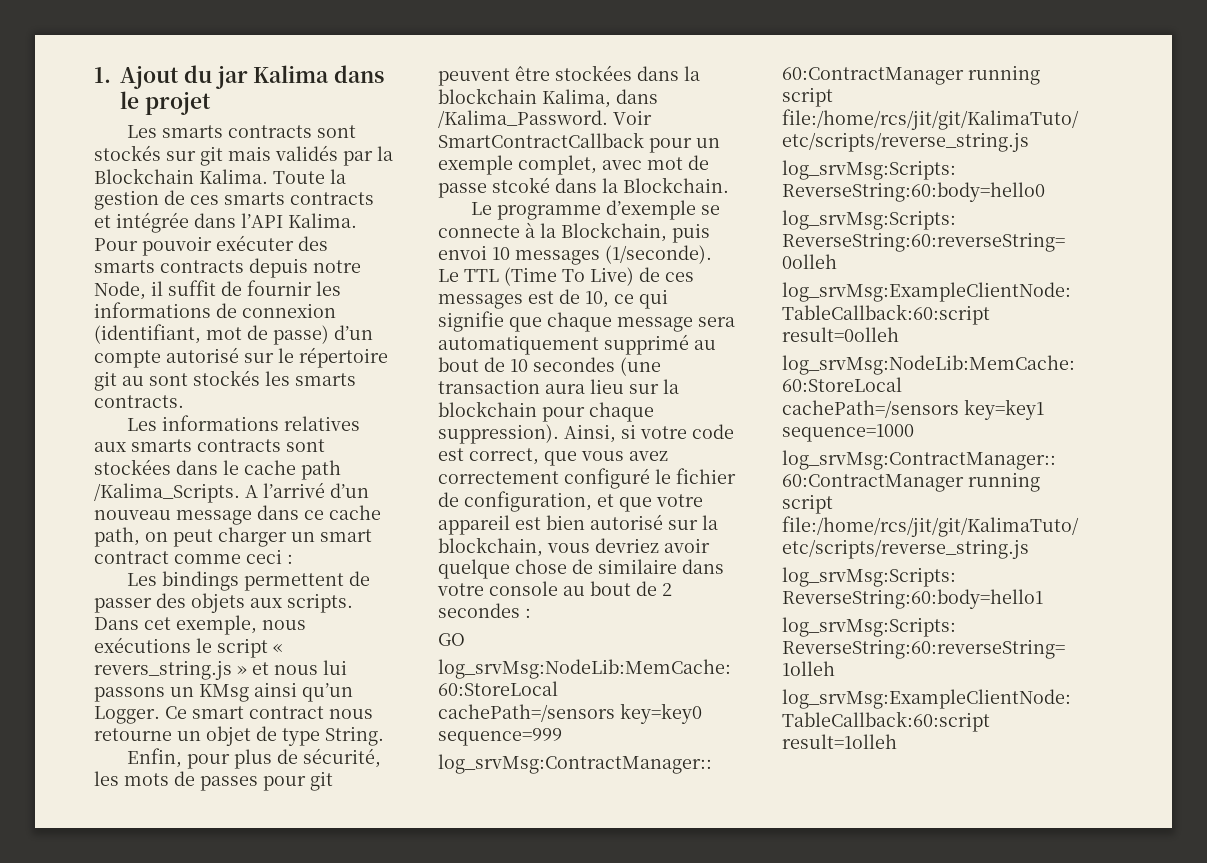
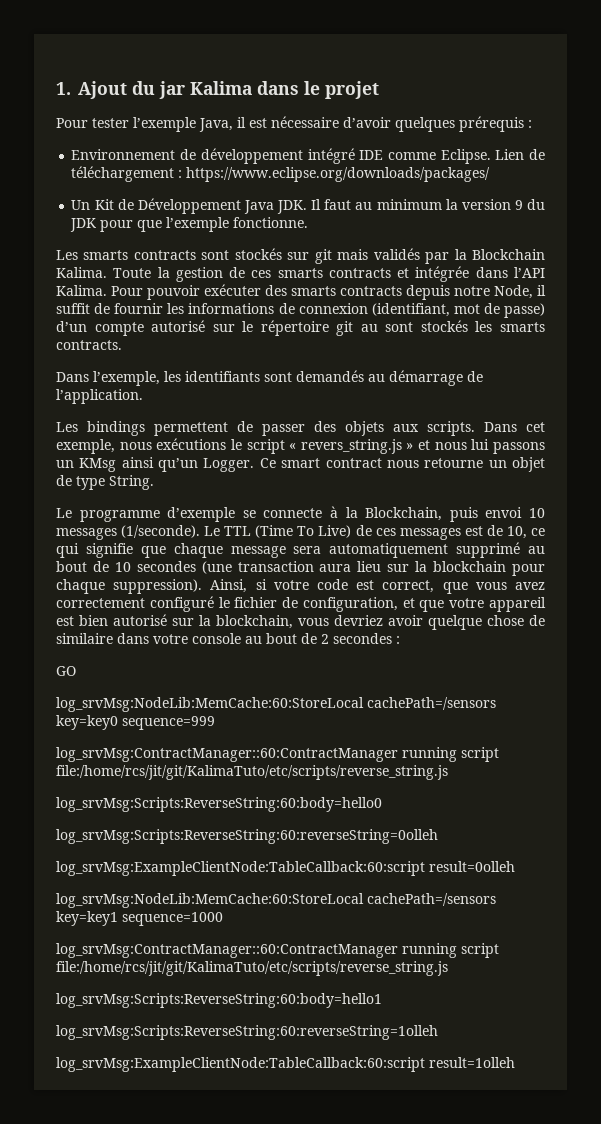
(211, 103) none -> [56,116,532,132] [71,148,545,164] [71,166,491,182] [71,198,546,214] [70,217,309,232] // Pour tester l’exemple Java, il est nécessaire d’avoir quelques prérequis : // Environnement de développement intégré IDE comme Eclipse. Lien de téléchargement : https://www.eclipse.org/downloads/packages/ // Un Kit de Développement Java JDK. Il faut au minimum la version 9 du JDK pour que l’exemple fonctionne.
[127,415,361,431] [94,439,325,452] [94,459,341,480] [94,482,369,503] [94,505,381,525] [94,527,372,547] [94,549,293,564] Les informations relatives aux smarts contracts sont stockées dans le cache path /Kalima_Scripts. A l’arrivé d’un nouveau message dans ce cache path, on peut charger un smart contract comme ceci : -> [56,370,483,386] [56,389,143,404] Dans l’exemple, les identifiants sont demandés au démarrage de l’application.
[127,748,382,769] [94,771,333,791] [438,65,700,86] [438,88,658,108] [438,110,652,128] [438,132,720,153] [438,155,709,175] [438,177,729,198] // Enfin, pour plus de sécurité, les mots de passes pour git peuvent être stockées dans la blockchain Kalima, dans /Kalima_Password. Voir SmartContractCallback pour un exemple complet, avec mot de passe stcoké dans la Blockchain. -> (154, 482) none

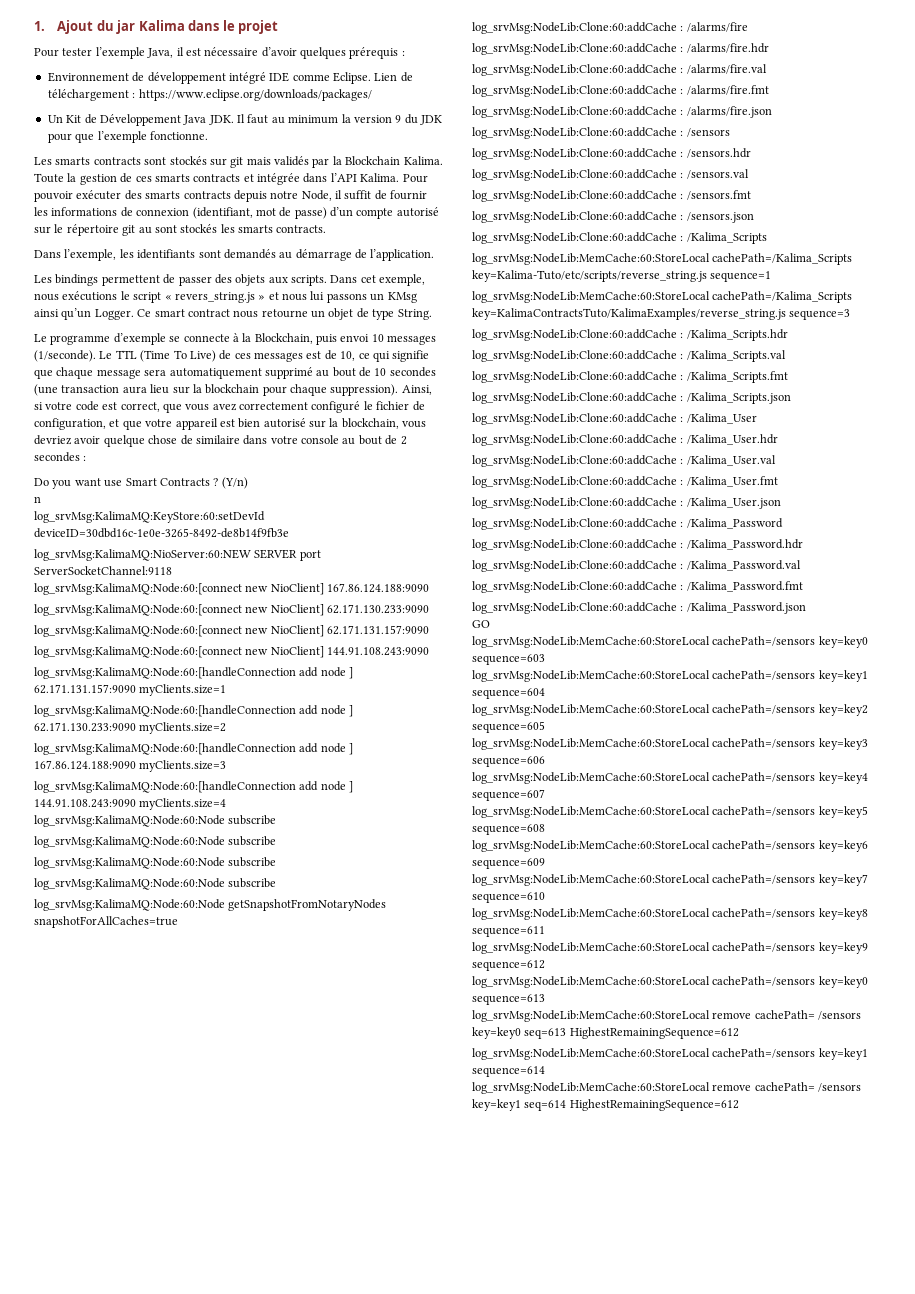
[56,666,76,676] [56,697,496,712] [56,715,215,730] [56,747,499,762] [56,765,448,780] [56,797,382,812] [56,829,438,844] [56,861,515,876] [56,893,496,908] [56,911,223,926] [56,943,499,958] [56,961,448,976] [56,993,382,1008] [56,1025,438,1040] [56,1057,515,1072] GO // log_srvMsg:NodeLib:MemCache:60:StoreLocal cachePath=/sensors key=key0 sequence=999 // log_srvMsg:ContractManager::60:ContractManager running script file:/home/rcs/jit/git/KalimaTuto/etc/scripts/reverse_string.js // log_srvMsg:Scripts:ReverseString:60:body=hello0 // log_srvMsg:Scripts:ReverseString:60:reverseString=0olleh // log_srvMsg:ExampleClientNode:TableCallback:60:script result=0olleh // log_srvMsg:NodeLib:MemCache:60:StoreLocal cachePath=/sensors key=key1 sequence=1000 // log_srvMsg:ContractManager::60:ContractManager running script file:/home/rcs/jit/git/KalimaTuto/etc/scripts/reverse_string.js // log_srvMsg:Scripts:ReverseString:60:body=hello1 // log_srvMsg:Scripts:ReverseString:60:reverseString=1olleh // log_srvMsg:ExampleClientNode:TableCallback:60:script result=1olleh -> [34,477,248,489] [34,496,41,503] [34,511,265,523] [34,528,289,538] [34,549,321,561] [34,566,172,575] [34,583,430,595] [34,604,430,616] [34,625,430,637] [34,646,430,658] [34,667,354,679] [34,684,227,696] [34,705,354,717] [34,722,227,734] [34,743,354,755] [34,760,227,772] [34,781,354,793] [34,798,227,810] [34,815,277,827] [34,836,277,848] [34,857,277,869] [34,878,277,890] [34,899,387,911] [34,916,178,928] [472,22,748,34] [472,43,769,55] [472,64,767,76] [472,85,769,97] [472,106,772,118] [472,127,730,139] [472,148,751,160] [472,169,749,181] [472,190,751,202] [472,211,754,223] [472,232,767,244] [472,253,853,265] [472,270,772,282] [472,291,853,303] [472,308,851,320] [472,329,788,341] [472,350,786,362] [472,371,788,383] [472,392,791,404] [472,413,757,425] [472,434,778,446] [472,455,776,467] [472,476,778,488] [472,497,781,509] [472,518,783,530] [472,539,803,551] [472,560,801,572] [472,581,803,593] [472,602,806,614] [472,620,490,628] [472,636,868,648] [472,654,545,665] [472,670,868,682] [472,688,545,699] [472,704,868,716] [472,721,545,733] [472,738,868,750] [472,756,545,767] [472,772,868,784] [472,789,545,801] [472,806,868,818] [472,824,545,835] [472,840,868,852] [472,858,545,869] [472,874,868,886] [472,892,545,903] [472,908,868,920] [472,926,545,937] [472,942,868,954] [472,960,545,971] [472,976,868,988] [472,994,545,1005] [472,1010,862,1022] [472,1027,739,1039] [472,1048,868,1060] [472,1066,545,1077] [472,1082,862,1094] [472,1099,739,1111] Do you want use Smart Contracts ? (Y/n) // n // log_srvMsg:KalimaMQ:KeyStore:60:setDevId deviceID=30dbd16c-1e0e-3265-8492-de8b14f9fb3e // log_srvMsg:KalimaMQ:NioServer:60:NEW SERVER port ServerSocketChannel:9118 // log_srvMsg:KalimaMQ:Node:60:[connect new NioClient] 167.86.124.188:9090 // log_srvMsg:KalimaMQ:Node:60:[connect new NioClient] 62.171.130.233:9090 // log_srvMsg:KalimaMQ:Node:60:[connect new NioClient] 62.171.131.157:9090 // log_srvMsg:KalimaMQ:Node:60:[connect new NioClient] 144.91.108.243:9090 // log_srvMsg:KalimaMQ:Node:60:[handleConnection add node ] 62.171.131.157:9090 myClients.size=1 // log_srvMsg:KalimaMQ:Node:60:[handleConnection add node ] 62.171.130.233:9090 myClients.size=2 // log_srvMsg:KalimaMQ:Node:60:[handleConnection add node ] 167.86.124.188:9090 myClients.size=3 // log_srvMsg:KalimaMQ:Node:60:[handleConnection add node ] 144.91.108.243:9090 myClients.size=4 // log_srvMsg:KalimaMQ:Node:60:Node subscribe // log_srvMsg:KalimaMQ:Node:60:Node subscribe // log_srvMsg:KalimaMQ:Node:60:Node subscribe // log_srvMsg:KalimaMQ:Node:60:Node subscribe // log_srvMsg:KalimaMQ:Node:60:Node getSnapshotFromNotaryNodes snapshotForAllCaches=true // log_srvMsg:NodeLib:Clone:60:addCache : /alarms/fire // log_srvMsg:NodeLib:Clone:60:addCache : /alarms/fire.hdr // log_srvMsg:NodeLib:Clone:60:addCache : /alarms/fire.val // log_srvMsg:NodeLib:Clone:60:addCache : /alarms/fire.fmt // log_srvMsg:NodeLib:Clone:60:addCache : /alarms/fire.json // log_srvMsg:NodeLib:Clone:60:addCache : /sensors // log_srvMsg:NodeLib:Clone:60:addCache : /sensors.hdr // log_srvMsg:NodeLib:Clone:60:addCache : /sensors.val // log_srvMsg:NodeLib:Clone:60:addCache : /sensors.fmt // log_srvMsg:NodeLib:Clone:60:addCache : /sensors.json // log_srvMsg:NodeLib:Clone:60:addCache : /Kalima_Scripts // log_srvMsg:NodeLib:MemCache:60:StoreLocal cachePath=/Kalima_Scripts key=Kalima-Tuto/etc/scripts/reverse_string.js sequence=1 // log_srvMsg:NodeLib:MemCache:60:StoreLocal cachePath=/Kalima_Scripts key=KalimaContractsTuto/KalimaExamples/reverse_string.js sequence=3 // log_srvMsg:NodeLib:Clone:60:addCache : /Kalima_Scripts.hdr // log_srvMsg:NodeLib:Clone:60:addCache : /Kalima_Scripts.val // log_srvMsg:NodeLib:Clone:60:addCache : /Kalima_Scripts.fmt // log_srvMsg:NodeLib:Clone:60:addCache : /Kalima_Scripts.json // log_srvMsg:NodeLib:Clone:60:addCache : /Kalima_User // log_srvMsg:NodeLib:Clone:60:addCache : /Kalima_User.hdr // log_srvMsg:NodeLib:Clone:60:addCache : /Kalima_User.val // log_srvMsg:NodeLib:Clone:60:addCache : /Kalima_User.fmt // log_srvMsg:NodeLib:Clone:60:addCache : /Kalima_User.json // log_srvMsg:NodeLib:Clone:60:addCache : /Kalima_Password // log_srvMsg:NodeLib:Clone:60:addCache : /Kalima_Password.hdr // log_srvMsg:NodeLib:Clone:60:addCache : /Kalima_Password.val // log_srvMsg:NodeLib:Clone:60:addCache : /Kalima_Password.fmt // log_srvMsg:NodeLib:Clone:60:addCache : /Kalima_Password.json // GO // log_srvMsg:NodeLib:MemCache:60:StoreLocal cachePath=/sensors key=key0 sequence=603 // log_srvMsg:NodeLib:MemCache:60:StoreLocal cachePath=/sensors key=key1 sequence=604 // log_srvMsg:NodeLib:MemCache:60:StoreLocal cachePath=/sensors key=key2 sequence=605 // log_srvMsg:NodeLib:MemCache:60:StoreLocal cachePath=/sensors key=key3 sequence=606 // log_srvMsg:NodeLib:MemCache:60:StoreLocal cachePath=/sensors key=key4 sequence=607 // log_srvMsg:NodeLib:MemCache:60:StoreLocal cachePath=/sensors key=key5 sequence=608 // log_srvMsg:NodeLib:MemCache:60:StoreLocal cachePath=/sensors key=key6 sequence=609 // log_srvMsg:NodeLib:MemCache:60:StoreLocal cachePath=/sensors key=key7 sequence=610 // log_srvMsg:NodeLib:MemCache:60:StoreLocal cachePath=/sensors key=key8 sequence=611 // log_srvMsg:NodeLib:MemCache:60:StoreLocal cachePath=/sensors key=key9 sequence=612 // log_srvMsg:NodeLib:MemCache:60:StoreLocal cachePath=/sensors key=key0 sequence=613 // log_srvMsg:NodeLib:MemCache:60:StoreLocal remove cachePath= /sensors key=key0 seq=613 HighestRemainingSequence=612 // log_srvMsg:NodeLib:MemCache:60:StoreLocal cachePath=/sensors key=key1 sequence=614 // log_srvMsg:NodeLib:MemCache:60:StoreLocal remove cachePath= /sensors key=key1 seq=614 HighestRemainingSequence=612

